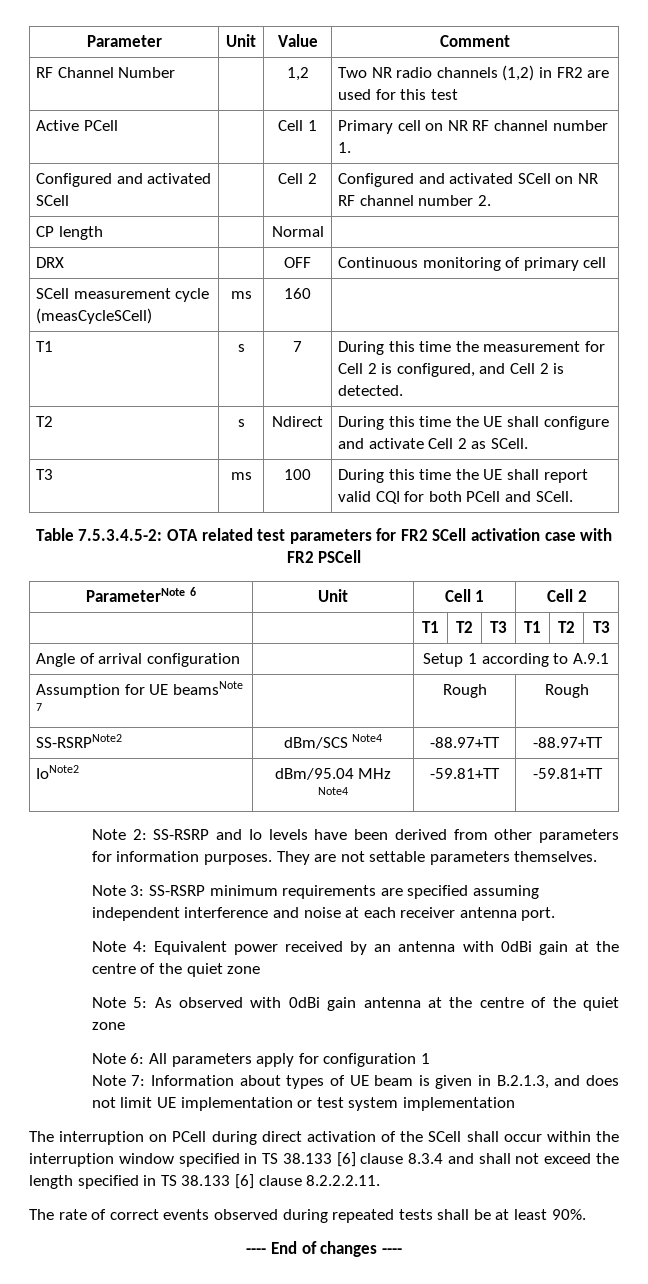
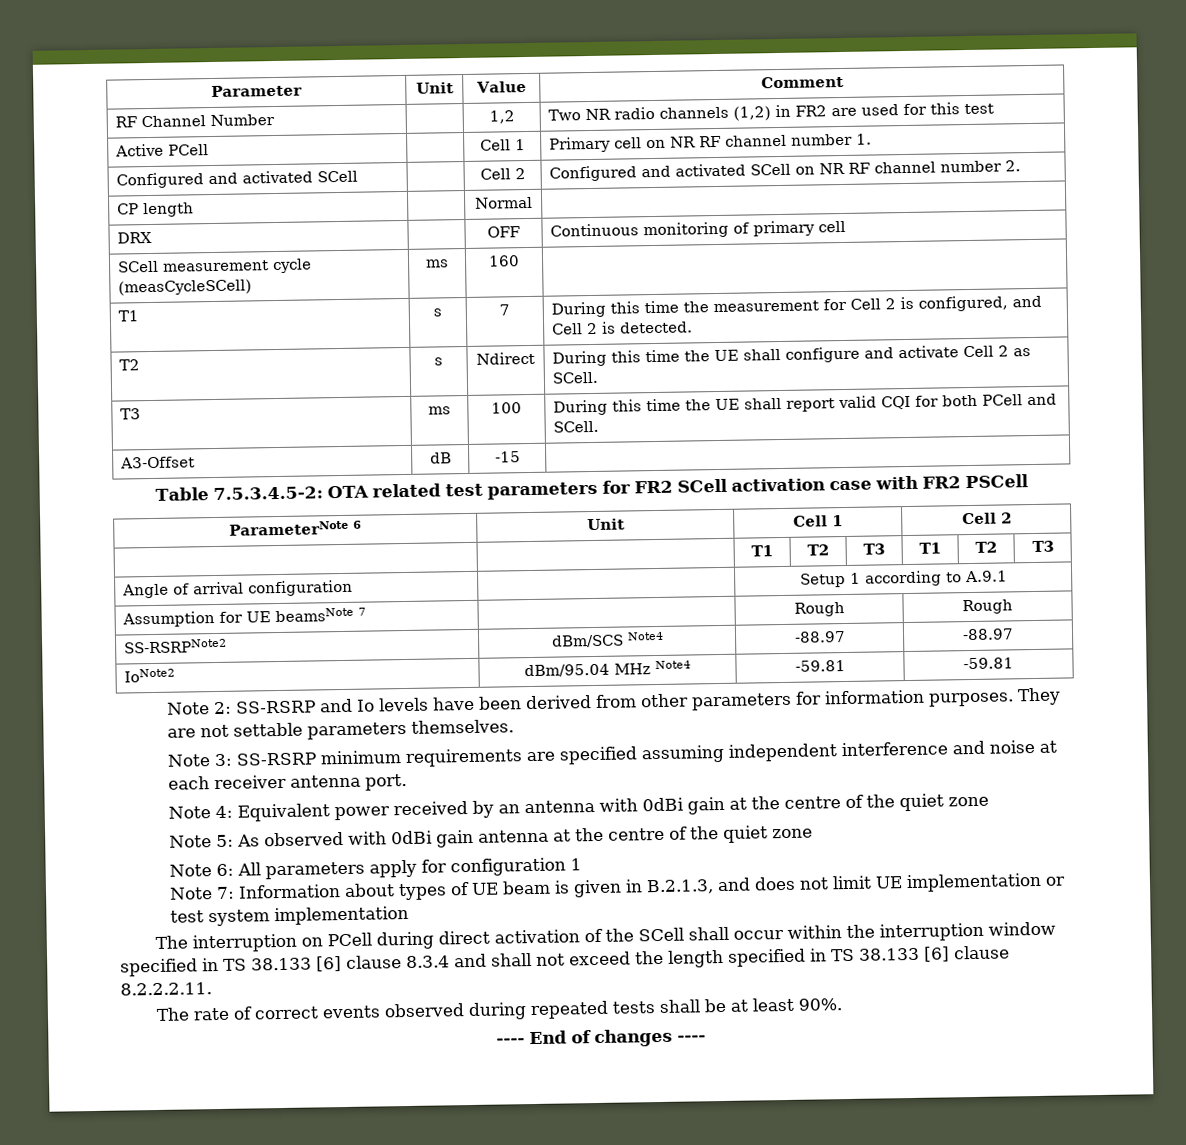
(573, 496) none -> [120,456,196,469] [429,452,452,464] [494,451,521,463] // A3-Offset | dB | -15 |
[430,737,500,748] [532,737,603,748] -88.97+TT | -88.97+TT -> [793,631,846,643] [962,628,1014,641] -88.97 | -88.97
[430,768,500,779] [532,768,603,779] -59.81+TT | -59.81+TT -> [794,660,846,672] [963,657,1014,670] -59.81 | -59.81

